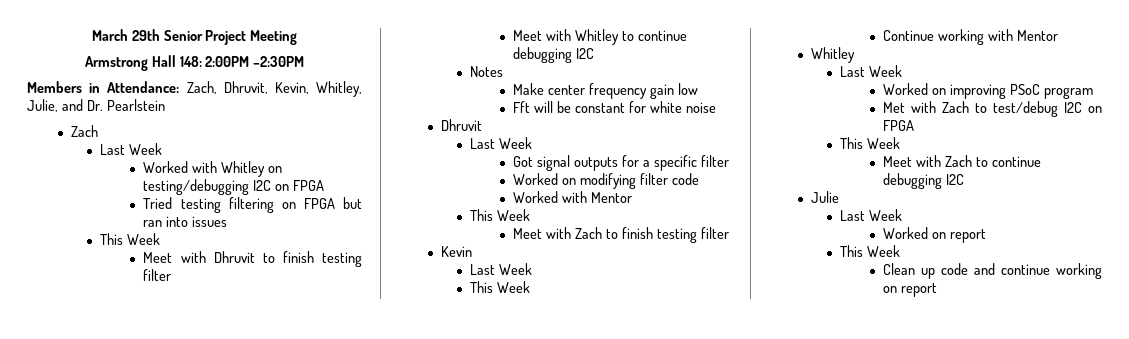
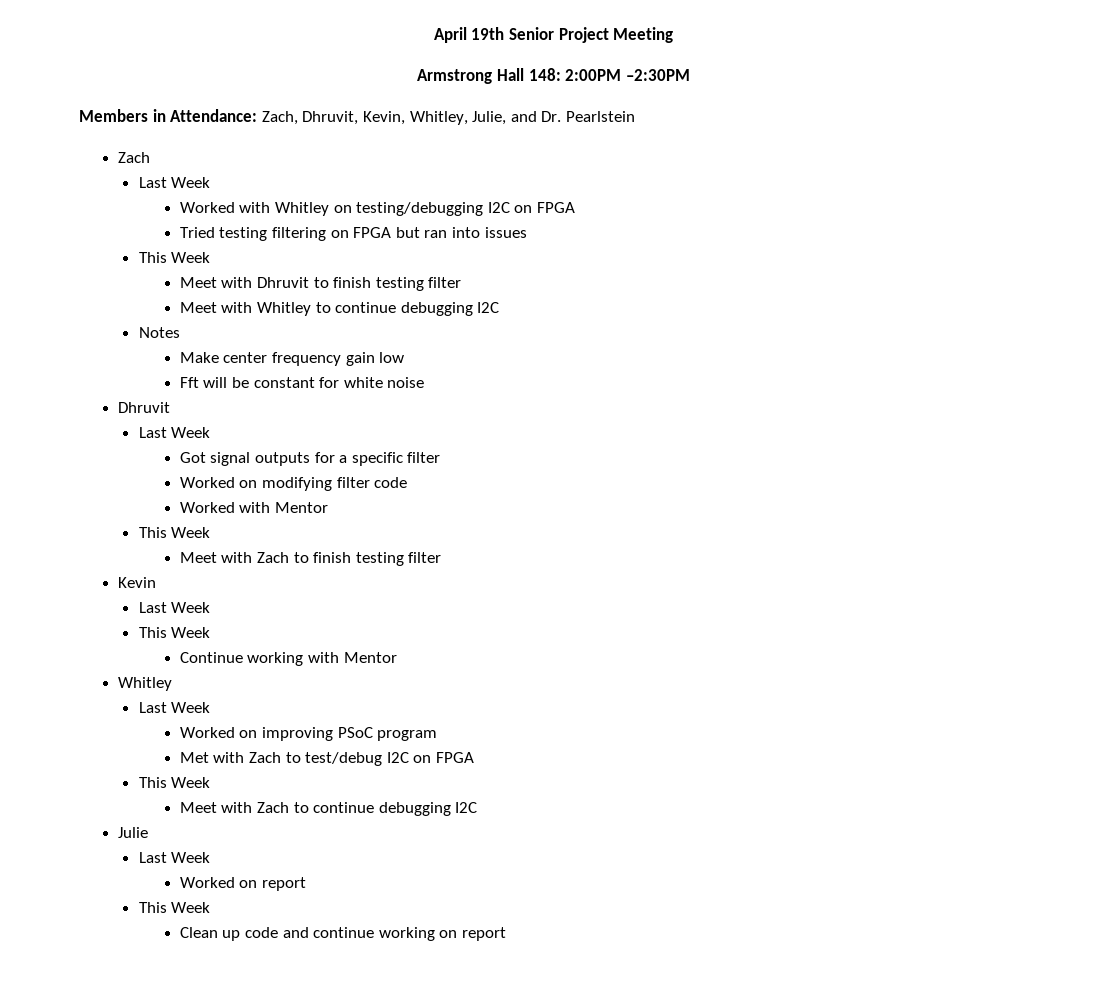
[91,29,160,41] March 29th -> [433,27,505,43] April 19th

